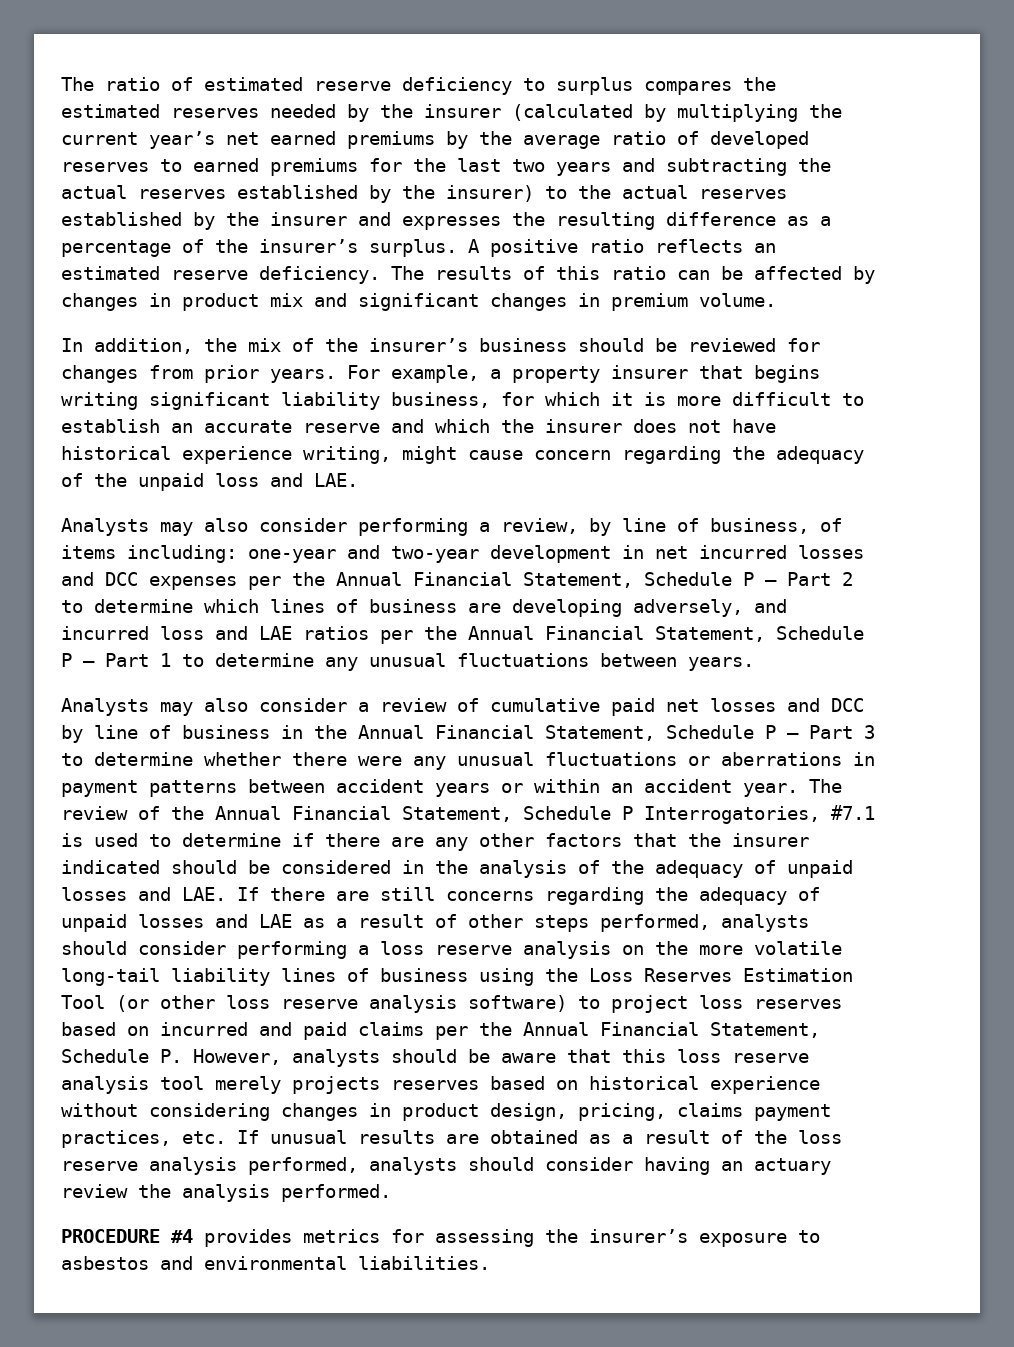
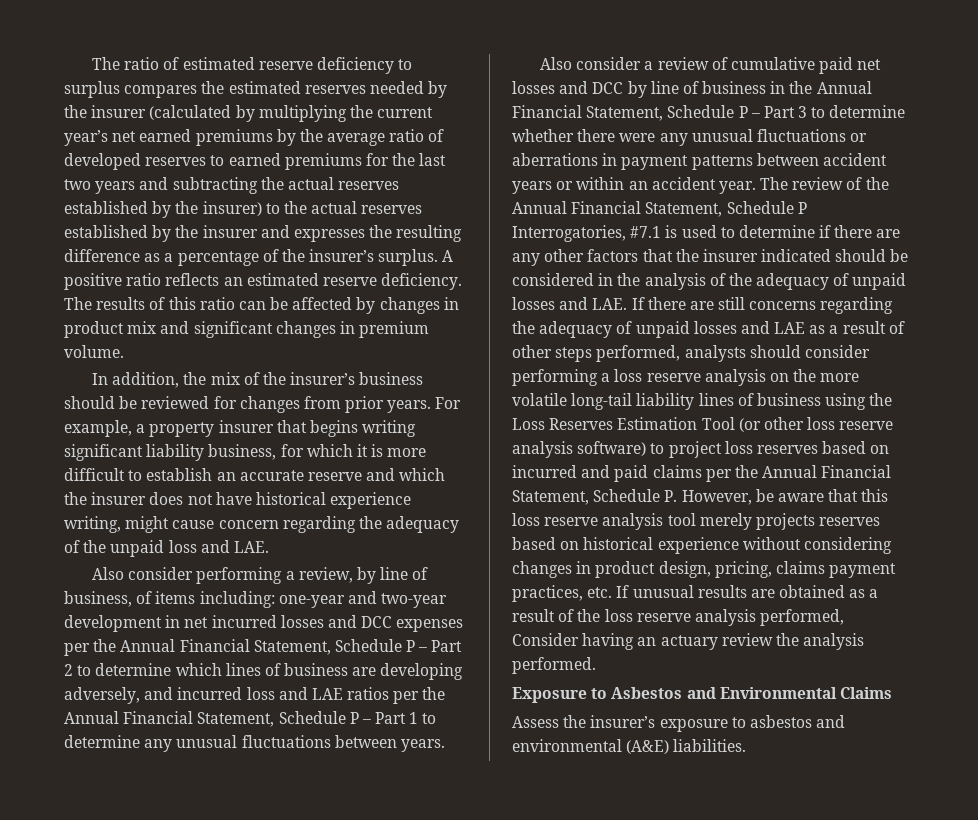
[61,518,248,536] Analysts may also -> [92,567,125,580] Also
[61,698,248,716] Analysts may also -> [540,57,573,70] Also
[292,1049,457,1067] analysts should -> (752, 497) none
[369,1157,633,1175] analysts should consider -> [512,633,579,646] Consider
[61,1229,534,1247] PROCEDURE #4 provides metrics for assessing -> [512,687,892,703] [512,716,559,728] Exposure to Asbestos and Environmental Claims // Assess
(347, 1263) none -> [626,740,670,754] (A&E)

